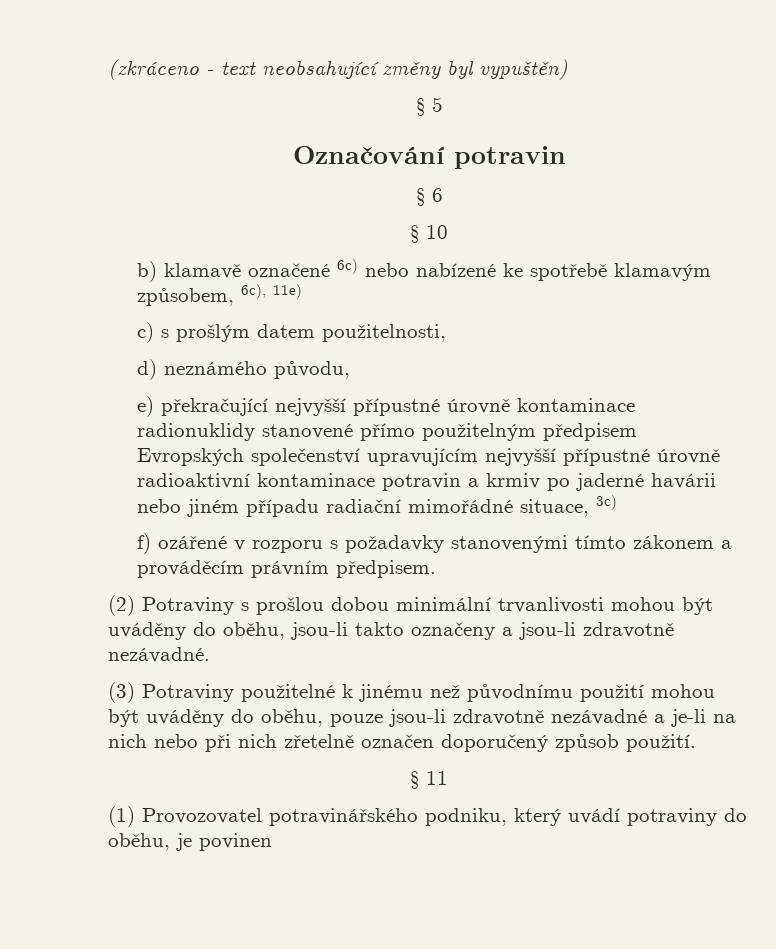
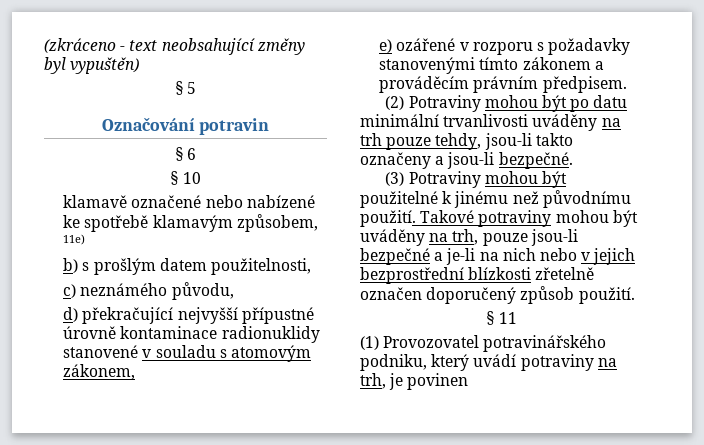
[136,261,157,282] b) -> (201, 178) none
[336,259,358,274] 6c) -> (202, 201) none
[240,284,266,299] 6c), -> (318, 223) none
[136,322,154,343] c) -> [63,258,79,273] b)
[136,359,157,380] d) -> [63,284,77,298] c)
[136,396,154,417] e) -> [63,307,79,322] d)
[359,423,637,441] [136,448,720,466] [136,473,716,491] [136,495,617,517] [136,533,151,554] přímo použitelným předpisem Evropských společenství upravujícím nejvyšší přípustné úrovně radioaktivní kontaminace potravin a krmiv po jaderné havárii nebo jiném případu radiační mimořádné situace, 3c) // f) -> [142,345,311,362] [63,364,136,380] [379,39,393,53] v souladu s atomovým zákonem, // e)
[241,597,713,615] [108,622,285,640] s prošlou dobou minimální trvanlivosti mohou být uváděny do oběhu, -> [484,95,628,112] [360,114,621,131] [360,133,482,150] mohou být po datu minimální trvanlivosti uváděny na trh pouze tehdy,
[583,622,674,638] [108,647,210,663] zdravotně nezávadné. -> [498,152,573,169] bezpečné.
(234, 693) none -> [484,171,567,188] mohou být
[580,684,715,702] [108,709,647,727] použití mohou být uváděny do oběhu, pouze jsou-li zdravotně nezávadné -> [360,210,638,227] [360,229,578,246] [360,248,430,265] použití. Takové potraviny mohou být uváděny na trh, pouze jsou-li bezpečné
[205,734,277,752] při nich -> [581,248,636,265] [360,267,532,284] v jejich bezprostřední blízkosti
[724,808,747,822] [108,833,170,851] do oběhu, -> [597,358,617,367] [360,373,386,389] na trh,

